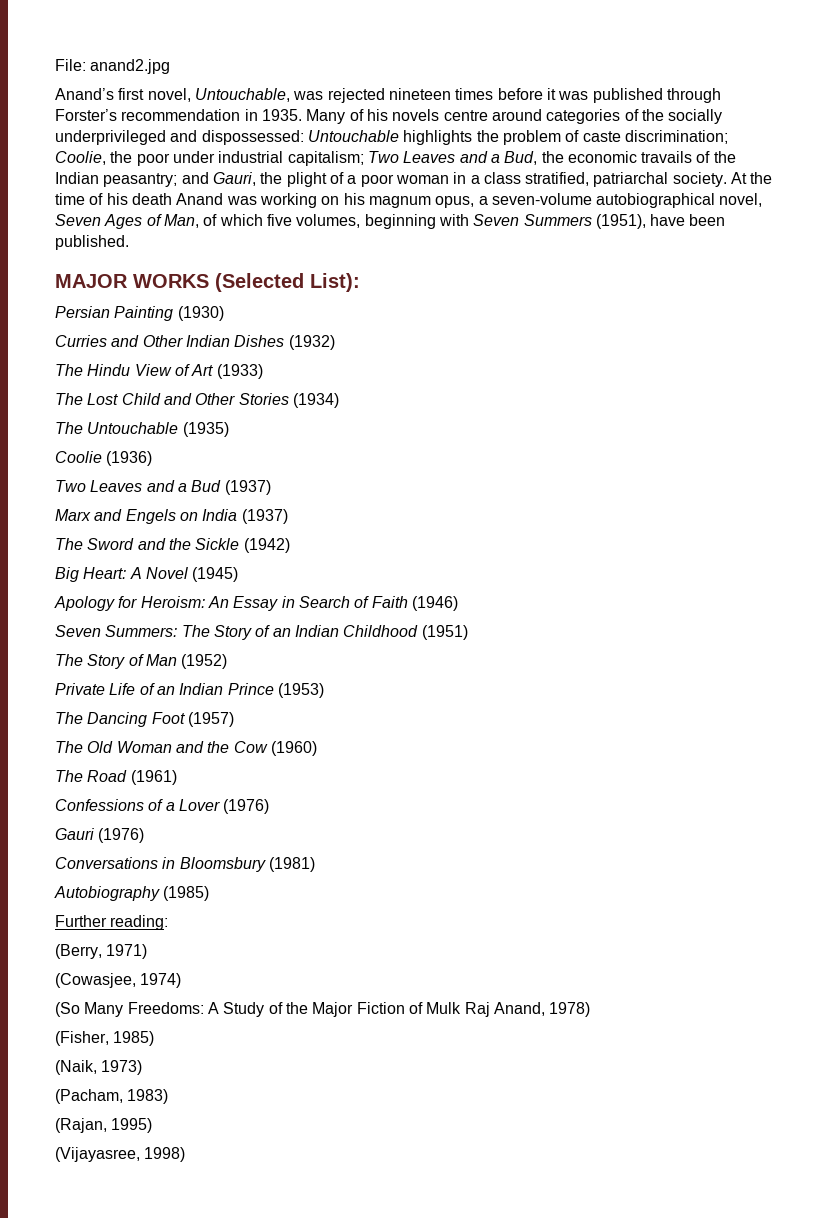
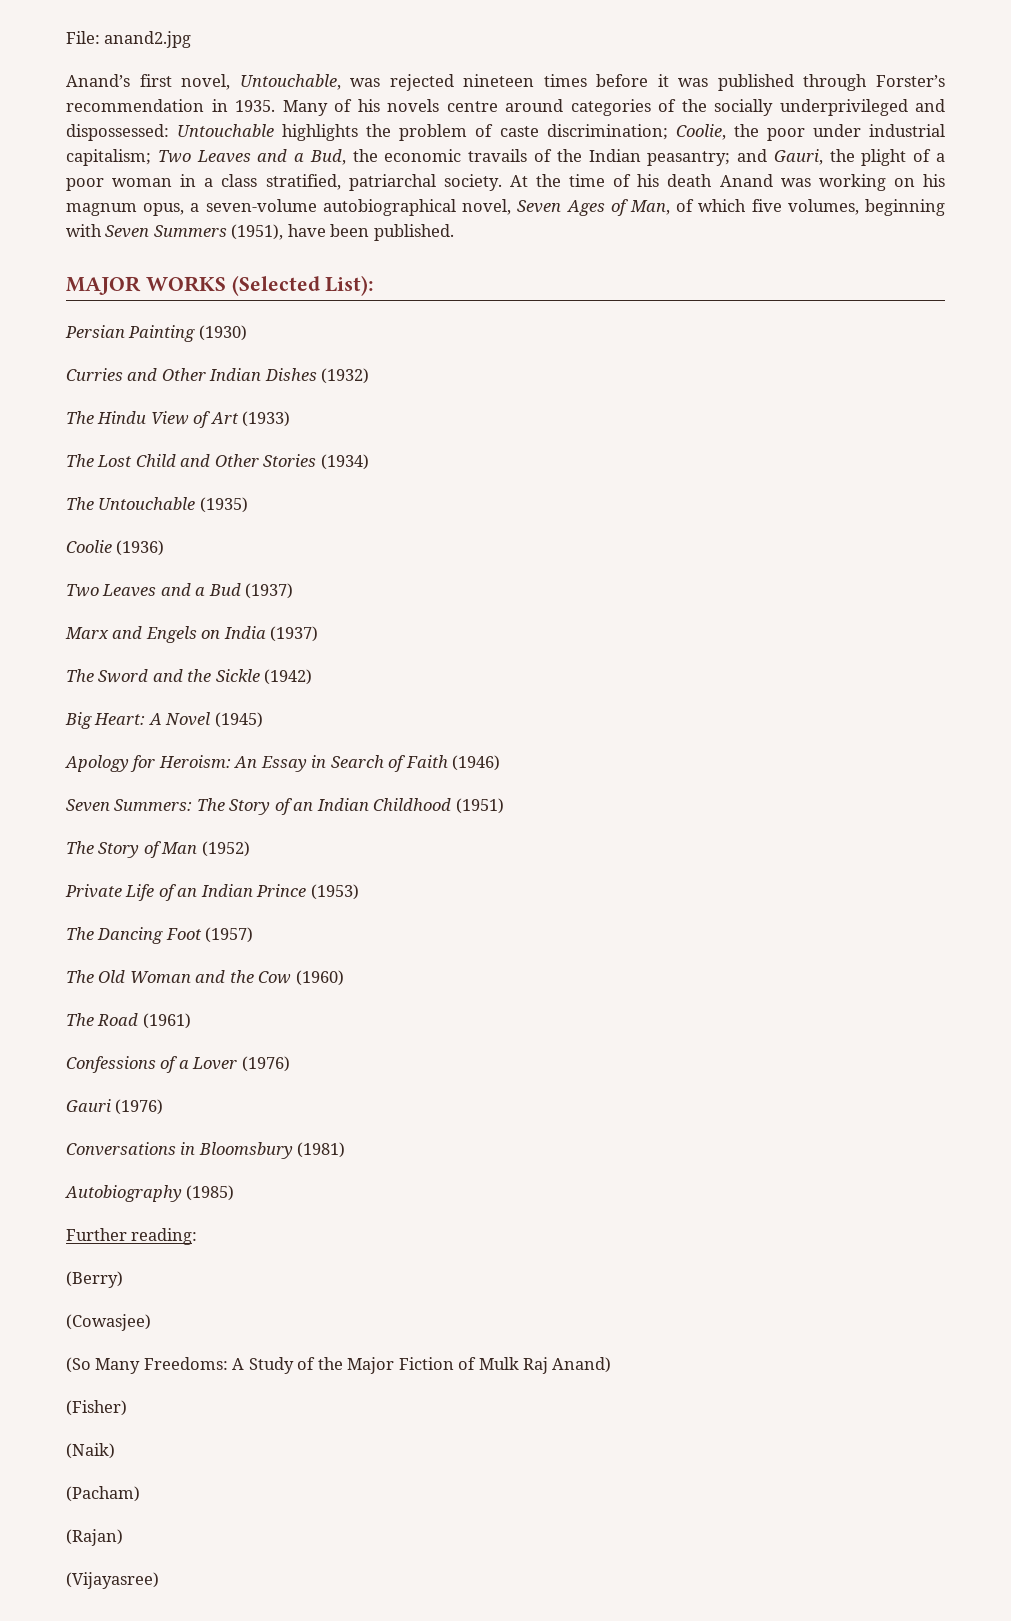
[55,944,148,959] [55,973,182,988] (Berry, 1971) // (Cowasjee, 1974) -> [66,1271,123,1288] [66,1314,151,1331] (Berry) // (Cowasjee)
[493,1002,591,1017] [55,1031,155,1046] [55,1060,143,1075] [55,1089,169,1104] [55,1118,153,1133] [55,1147,186,1162] Anand, 1978) // (Fisher, 1985) // (Naik, 1973) // (Pacham, 1983) // (Rajan, 1995) // (Vijayasree, 1998) -> [552,1357,612,1373] [66,1400,127,1416] [66,1443,115,1459] [66,1486,140,1502] [66,1529,123,1546] [66,1572,159,1589] Anand) // (Fisher) // (Naik) // (Pacham) // (Rajan) // (Vijayasree)

